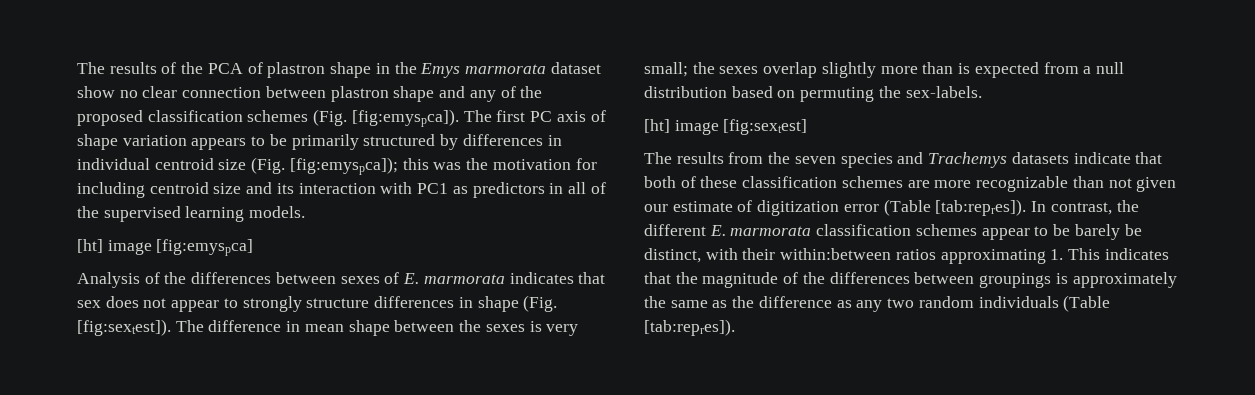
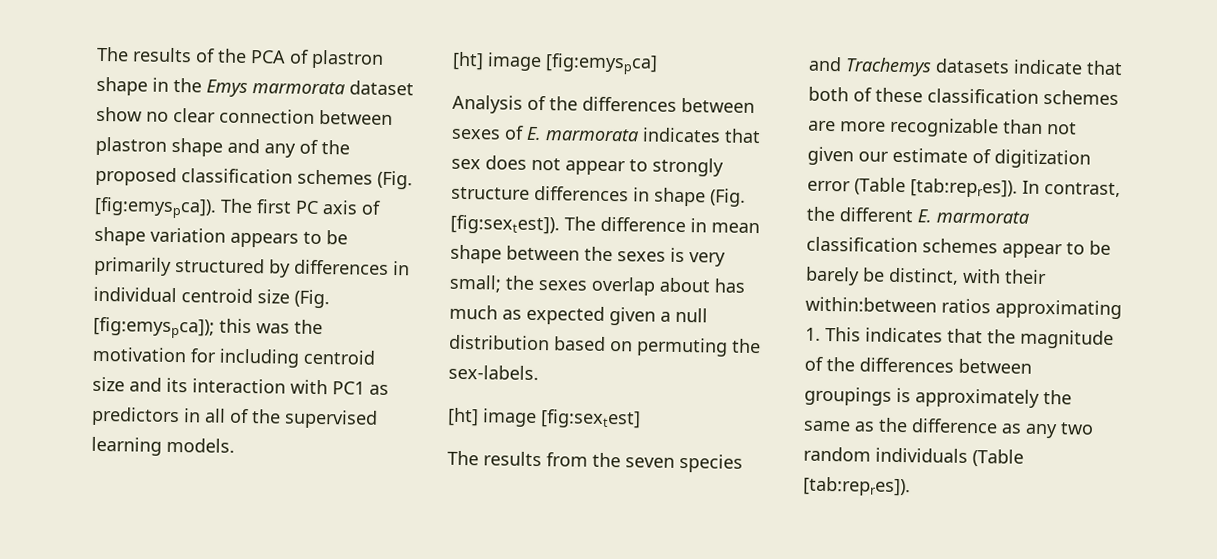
[821,62,1079,78] slightly more than is expected from -> [659,277,746,293] [449,304,656,326] about has much as expected given

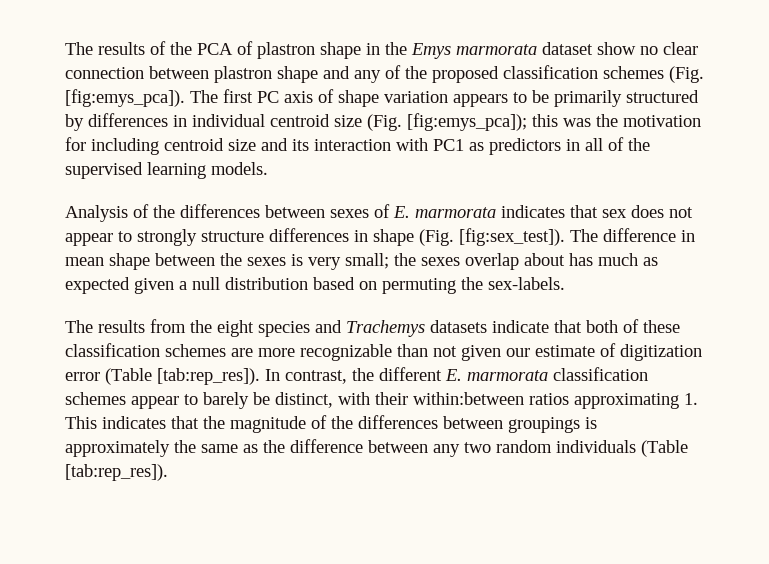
[94,196,217,219] [fig:emyspca]). -> [65,89,185,107] [fig:emys_pca]).
[93,316,215,339] [fig:emyspca]); -> [407,113,527,131] [fig:emys_pca]);
[452,51,658,75] // [ht] image [fig:emyspca] -> (268, 168) none
[450,214,560,235] [fig:sextest]). -> [459,228,565,246] [fig:sex_test]).
[447,407,641,429] // [ht] image [fig:sextest] -> (565, 283) none
[625,457,675,468] seven -> [217,320,254,337] eight
[910,178,1018,198] [tab:repres]). -> [157,368,260,385] [tab:rep_res]).
[1089,240,1111,255] be -> (198, 399) none
[1001,423,1022,434] as -> [368,440,428,453] between
[803,476,911,497] [tab:repres]). -> [65,464,168,481] [tab:rep_res]).

